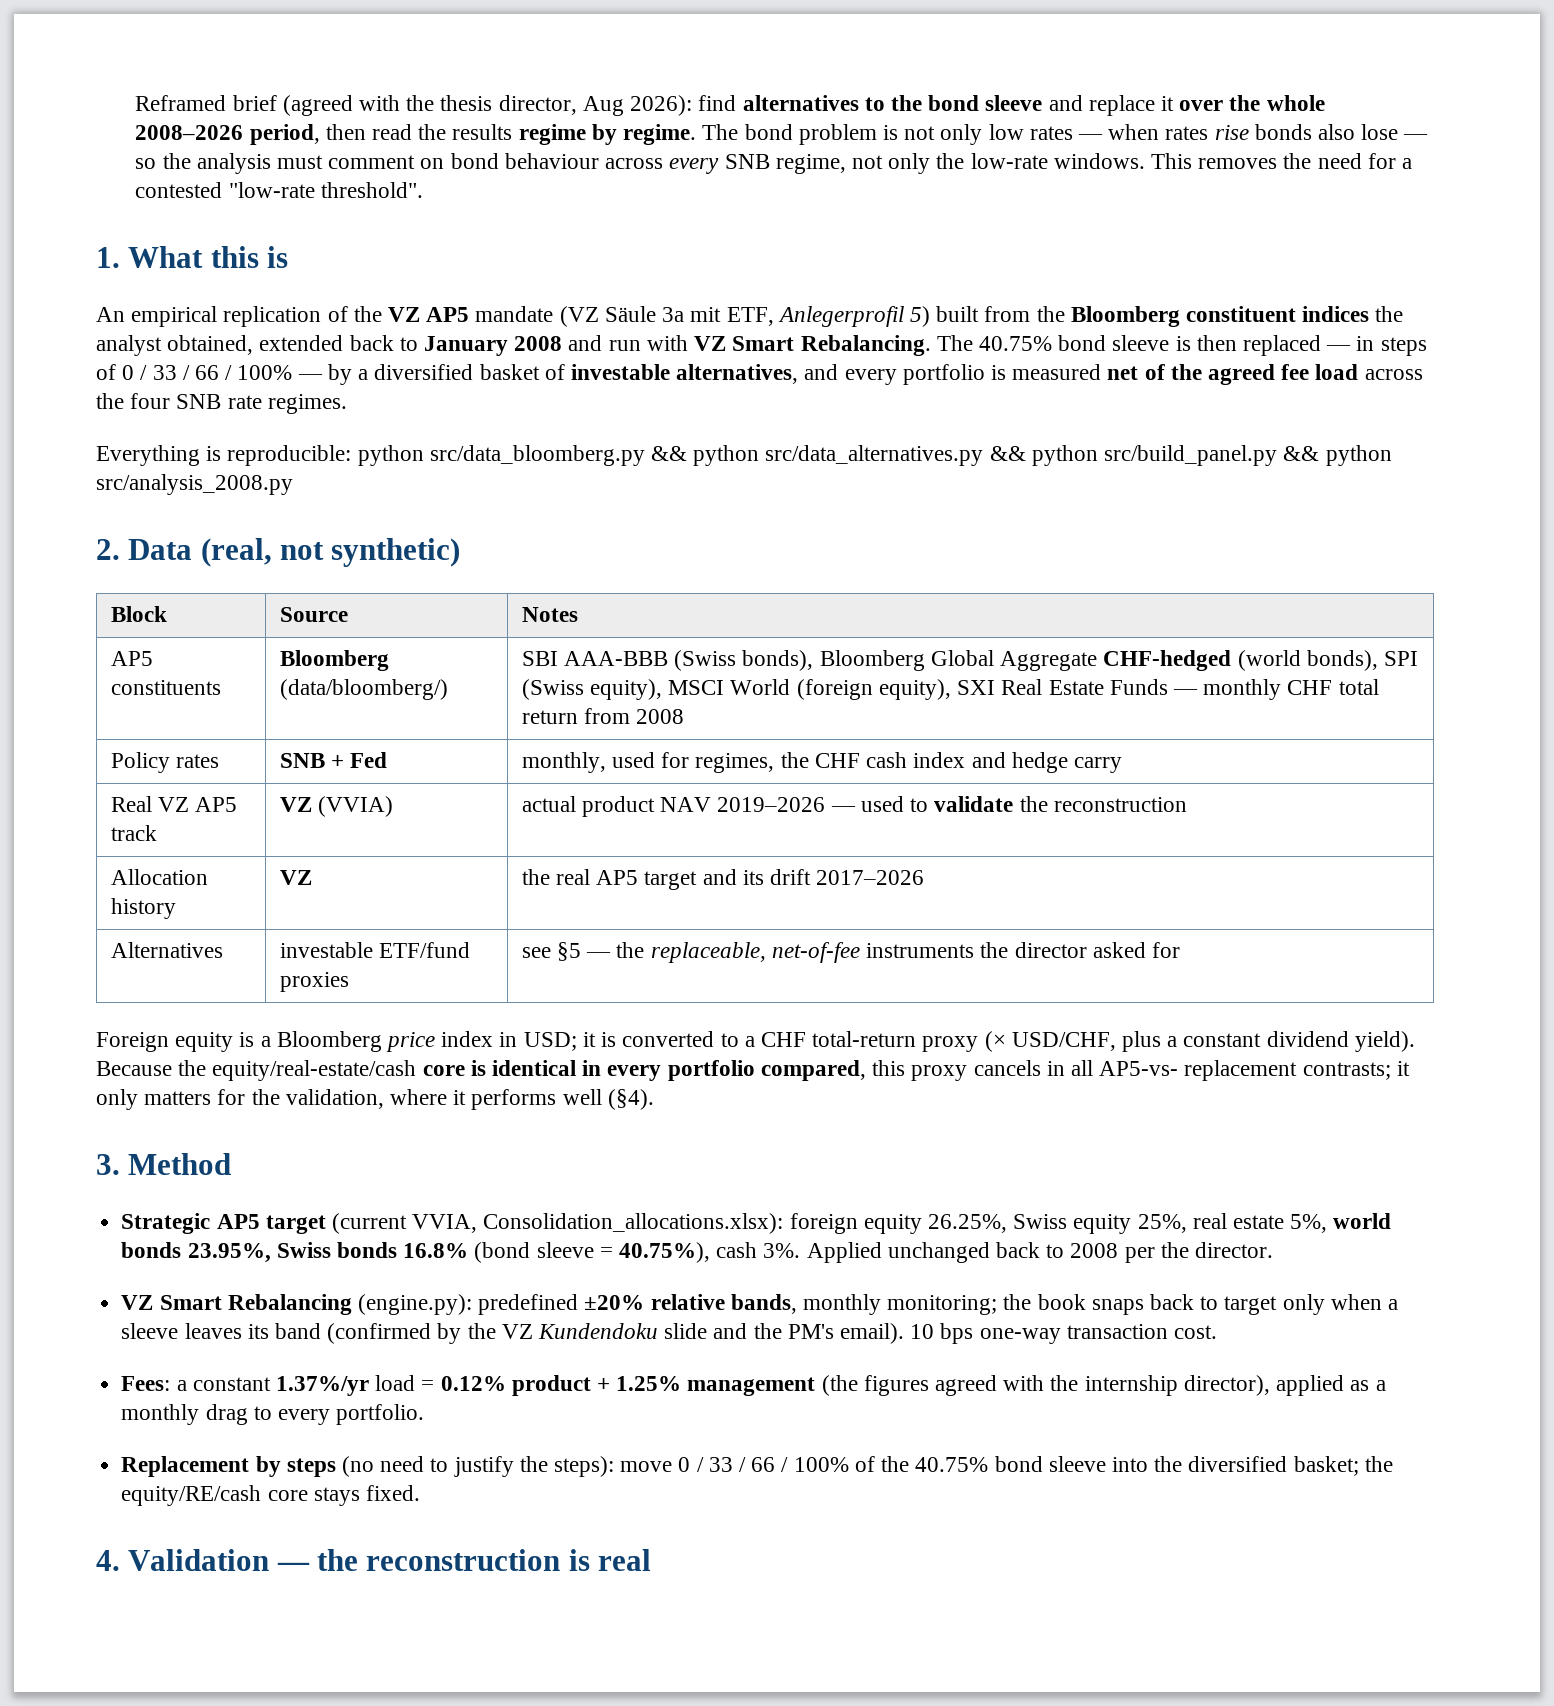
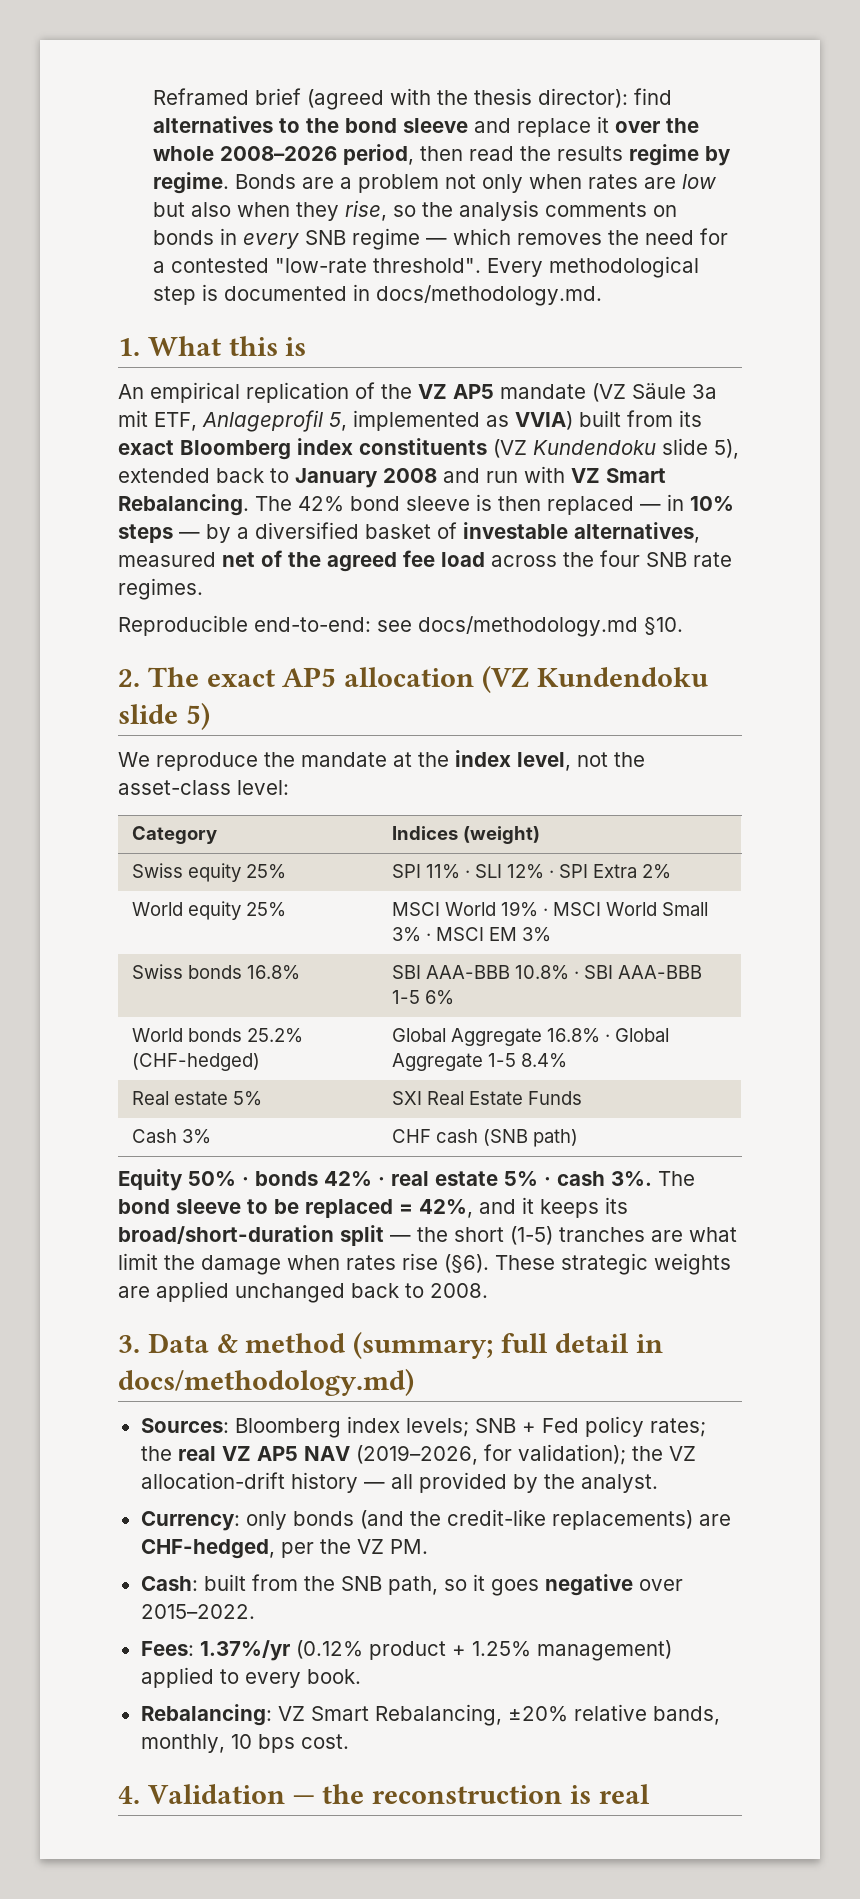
[498,95,693,116] director, Aug 2026): -> [538,88,629,108] director):
[702,124,1429,145] [135,153,1192,174] The bond problem is not only low rates — when rates rise bonds also lose — so the analysis must comment on bond behaviour across every SNB regime, not only the low-rate windows. This -> [235,174,717,193] [153,200,678,221] [153,228,512,250] Bonds are a problem not only when rates are low but also when they rise, so the analysis comments on bonds in every SNB regime — which
(423, 190) none -> [487,256,700,278] [153,284,603,306] Every methodological step is documented in docs/methodology.md.
[777,306,1404,327] [96,335,254,356] Anlegerprofil 5) built from the Bloomberg constituent indices the analyst obtained, -> [202,410,702,432] [118,438,739,460] Anlageprofil 5, implemented as VVIA) built from its exact Bloomberg index constituents (VZ Kundendoku slide 5),
[978,336,1052,351] 40.75% -> [298,496,344,512] 42%
[1380,337,1427,356] [96,364,293,380] steps of 0 / 33 / 66 / 100% -> [690,496,734,511] [118,524,173,543] 10% steps
[804,364,1006,385] and every portfolio is -> (700, 532) none
[96,445,1392,466] [96,474,293,495] [96,538,461,567] [110,606,167,622] [279,607,348,622] [521,607,578,622] [110,651,153,666] [110,680,221,695] [279,650,389,671] [279,679,448,700] [521,650,1418,671] [521,679,1379,700] [521,708,685,724] [110,752,220,773] [279,752,388,768] [521,752,1122,773] [110,796,238,812] [110,825,157,841] [279,796,394,817] [521,796,1187,817] [110,869,208,885] [110,898,176,919] [279,870,312,885] [521,869,925,890] [110,942,223,958] [279,942,471,958] [279,972,349,992] [521,942,1180,963] [96,1031,1415,1052] [96,1060,1410,1081] [96,1089,654,1110] [96,1153,232,1175] [121,1213,1392,1234] [121,1242,1274,1263] [121,1294,1399,1315] [121,1323,1218,1344] [121,1375,1386,1396] [121,1404,425,1425] [121,1456,1393,1477] [121,1485,420,1506] Everything is reproducible: python src/data_bloomberg.py && python src/data_alternatives.py && python src/build_panel.py && python src/analysis_2008.py // 2. Data (real, not synthetic) // Block | Source | Notes // AP5 constituents | Bloomberg (data/bloomberg/) | SBI AAA-BBB (Swiss bonds), Bloomberg Global Aggregate CHF-hedged (world bonds), SPI (Swiss equity), MSCI World (foreign equity), SXI Real Estate Funds — monthly CHF total return from 2008 // Policy rates | SNB + Fed | monthly, used for regimes, the CHF cash index and hedge carry // Real VZ AP5 track | VZ (VVIA) | actual product NAV 2019–2026 — used to validate the reconstruction // Allocation history | VZ | the real AP5 target and its drift 2017–2026 // Alternatives | investable ETF/fund proxies | see §5 — the replaceable, net-of-fee instruments the director asked for // Foreign equity is a Bloomberg price index in USD; it is converted to a CHF total-return proxy (× USD/CHF, plus a constant dividend yield). Because the equity/real-estate/cash core is identical in every portfolio compared, this proxy cancels in all AP5-vs- replacement contrasts; it only matters for the validation, where it performs well (§4). // 3. Method // Strategic AP5 target (current VVIA, Consolidation_allocations.xlsx): foreign equity 26.25%, Swiss equity 25%, real estate 5%, world bonds 23.95%, Swiss bonds 16.8% (bond sleeve = 40.75%), cash 3%. Applied unchanged back to 2008 per the director. // VZ Smart Rebalancing (engine.py): predefined ±20% relative bands, monthly monitoring; the book snaps back to target only when a sleeve leaves its band (confirmed by the VZ Kundendoku slide and the PM's email). 10 bps one-way transaction cost. // Fees: a constant 1.37%/yr load = 0.12% product + 1.25% management (the figures agreed with the internship director), applied as a monthly drag to every portfolio. // Replacement by steps (no need to justify the steps): move 0 / 33 / 66 / 100% of the 40.75% bond sleeve into the diversified basket; the equity/RE/cash core stays fixed. -> [118,615,683,637] [118,665,708,693] [118,702,210,730] [118,750,645,771] [118,780,289,795] [131,826,217,844] [391,826,540,844] [131,863,286,882] [391,864,671,879] [131,901,286,920] [391,901,708,917] [391,927,551,942] [131,964,300,980] [391,965,702,980] [391,990,454,1005] [131,1028,303,1043] [131,1053,260,1071] [391,1028,669,1046] [391,1053,567,1071] [131,1091,262,1106] [391,1091,582,1105] [131,1129,211,1144] [391,1129,578,1147] [118,1169,695,1191] [118,1197,628,1218] [118,1225,737,1246] [118,1253,731,1275] [118,1281,488,1303] [118,1331,663,1359] [118,1368,414,1396] [140,1416,706,1438] [140,1444,696,1465] [140,1472,658,1493] [140,1509,731,1531] [140,1539,428,1559] [140,1574,683,1596] [140,1604,255,1619] [140,1640,672,1661] [140,1667,361,1688] [140,1704,720,1726] [140,1734,349,1753] Reproducible end-to-end: see docs/methodology.md §10. // 2. The exact AP5 allocation (VZ Kundendoku slide 5) // We reproduce the mandate at the index level, not the asset-class level: // Category | Indices (weight) // Swiss equity 25% | SPI 11% · SLI 12% · SPI Extra 2% // World equity 25% | MSCI World 19% · MSCI World Small 3% · MSCI EM 3% // Swiss bonds 16.8% | SBI AAA-BBB 10.8% · SBI AAA-BBB 1-5 6% // World bonds 25.2% (CHF-hedged) | Global Aggregate 16.8% · Global Aggregate 1-5 8.4% // Real estate 5% | SXI Real Estate Funds // Cash 3% | CHF cash (SNB path) // Equity 50% · bonds 42% · real estate 5% · cash 3%. The bond sleeve to be replaced = 42%, and it keeps its broad/short-duration split — the short (1-5) tranches are what limit the damage when rates rise (§6). These strategic weights are applied unchanged back to 2008. // 3. Data & method (summary; full detail in docs/methodology.md) // Sources: Bloomberg index levels; SNB + Fed policy rates; the real VZ AP5 NAV (2019–2026, for validation); the VZ allocation-drift history — all provided by the analyst. // Currency: only bonds (and the credit-like replacements) are CHF-hedged, per the VZ PM. // Cash: built from the SNB path, so it goes negative over 2015–2022. // Fees: 1.37%/yr (0.12% product + 1.25% management) applied to every book. // Rebalancing: VZ Smart Rebalancing, ±20% relative bands, monthly, 10 bps cost.

